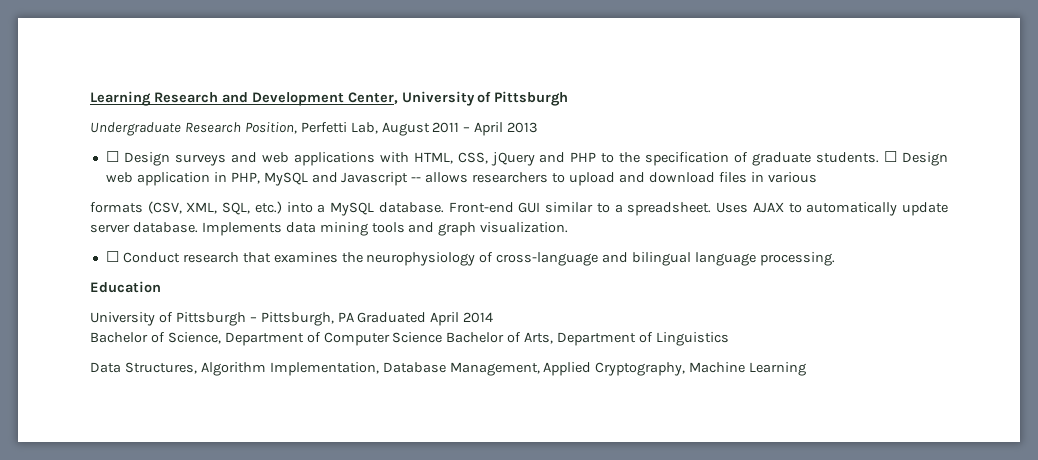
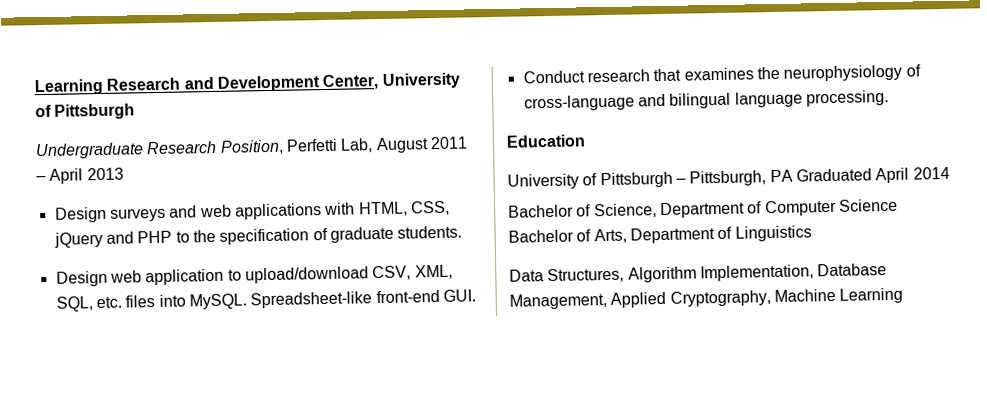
[105,151,119,162] ☐ -> (124, 174) none
[884,151,898,162] ☐ -> (463, 232) //
[213,172,817,186] [90,201,948,216] [90,222,569,236] [105,251,119,262] in PHP, MySQL and Javascript -- allows researchers to upload and download files in various // formats (CSV, XML, SQL, etc.) into a MySQL database. Front-end GUI similar to a spreadsheet. Uses AJAX to automatically update server database. Implements data mining tools and graph visualization. // ☐ -> [227,264,453,284] [55,289,476,312] to upload/download CSV, XML, SQL, etc. files into MySQL. Spreadsheet-like front-end GUI. //

